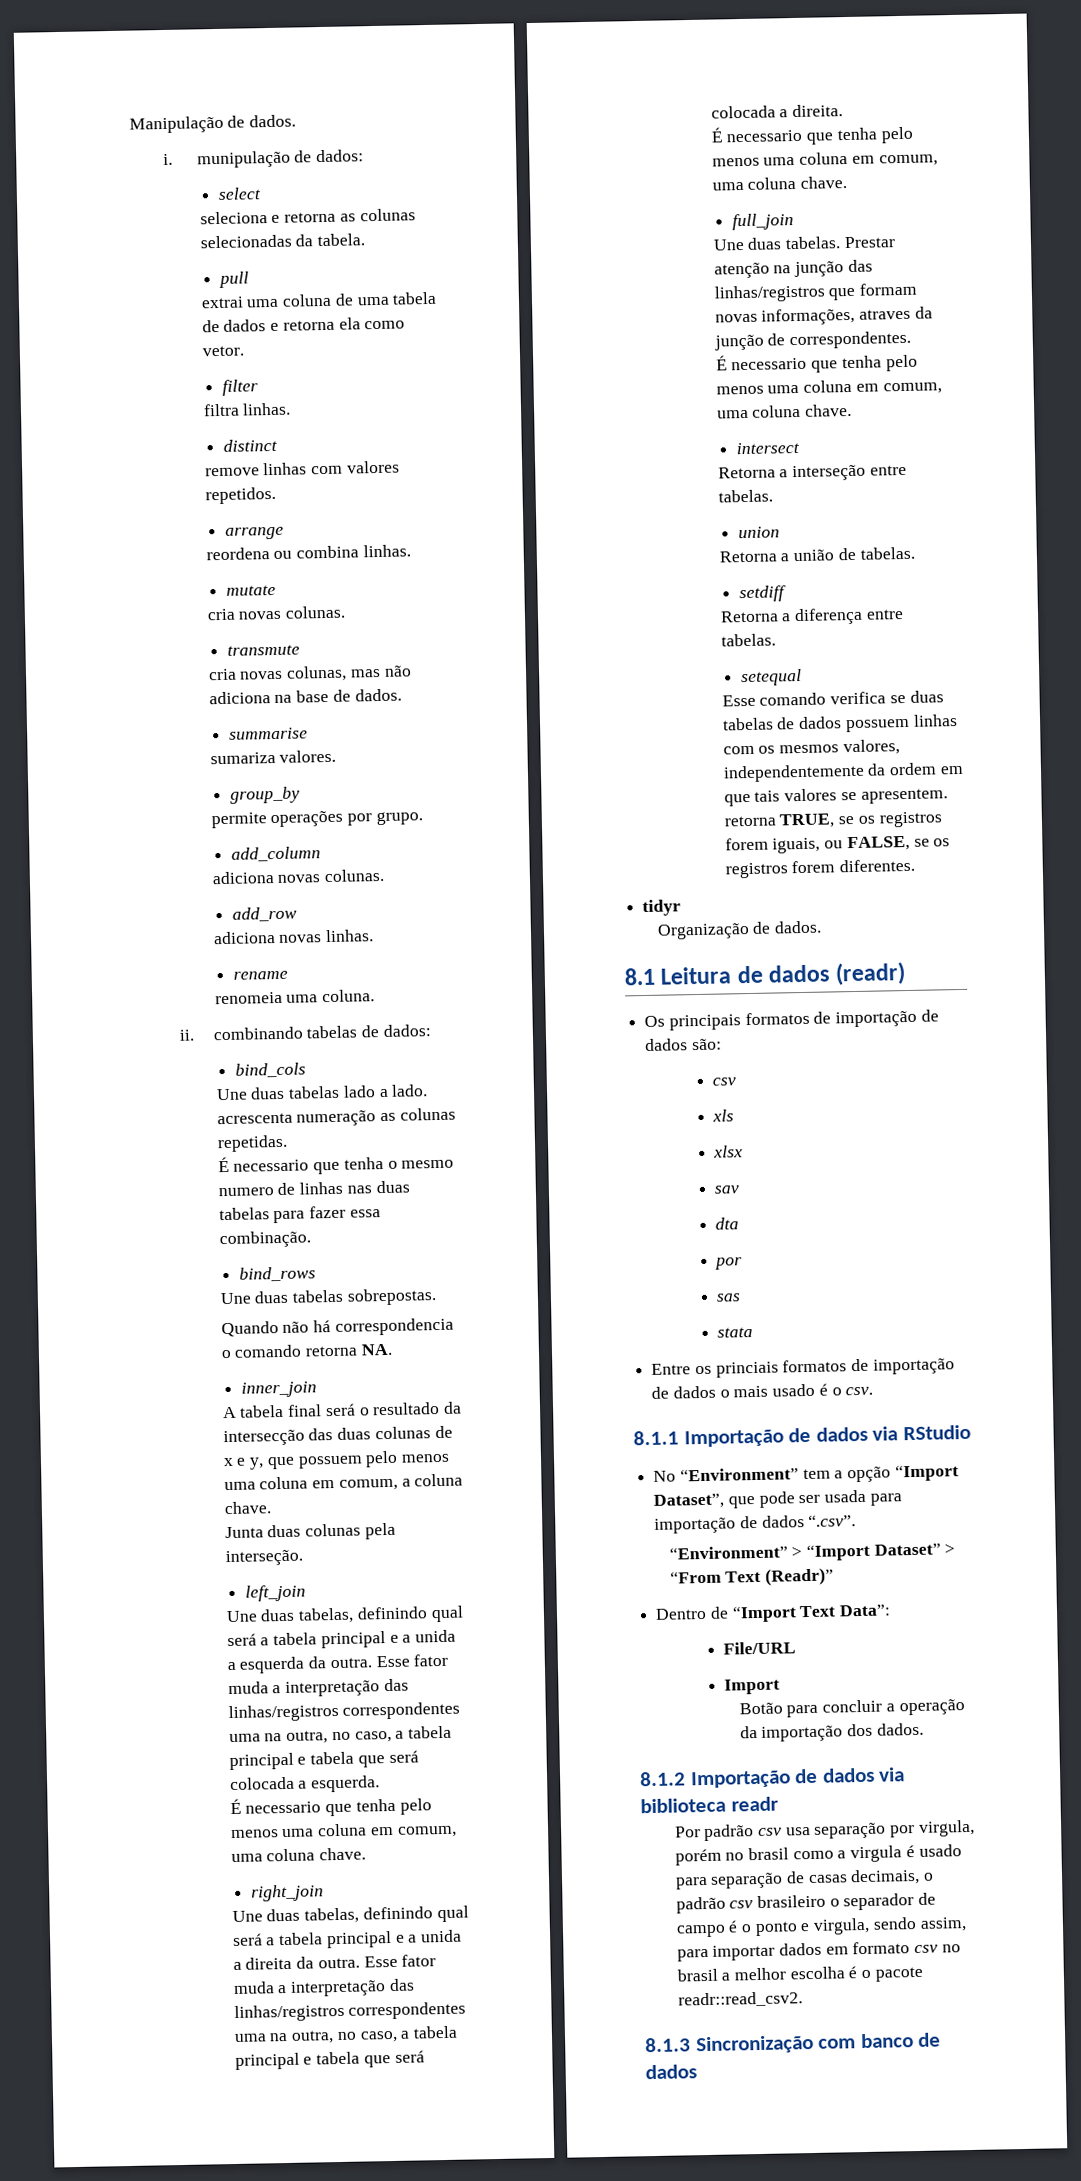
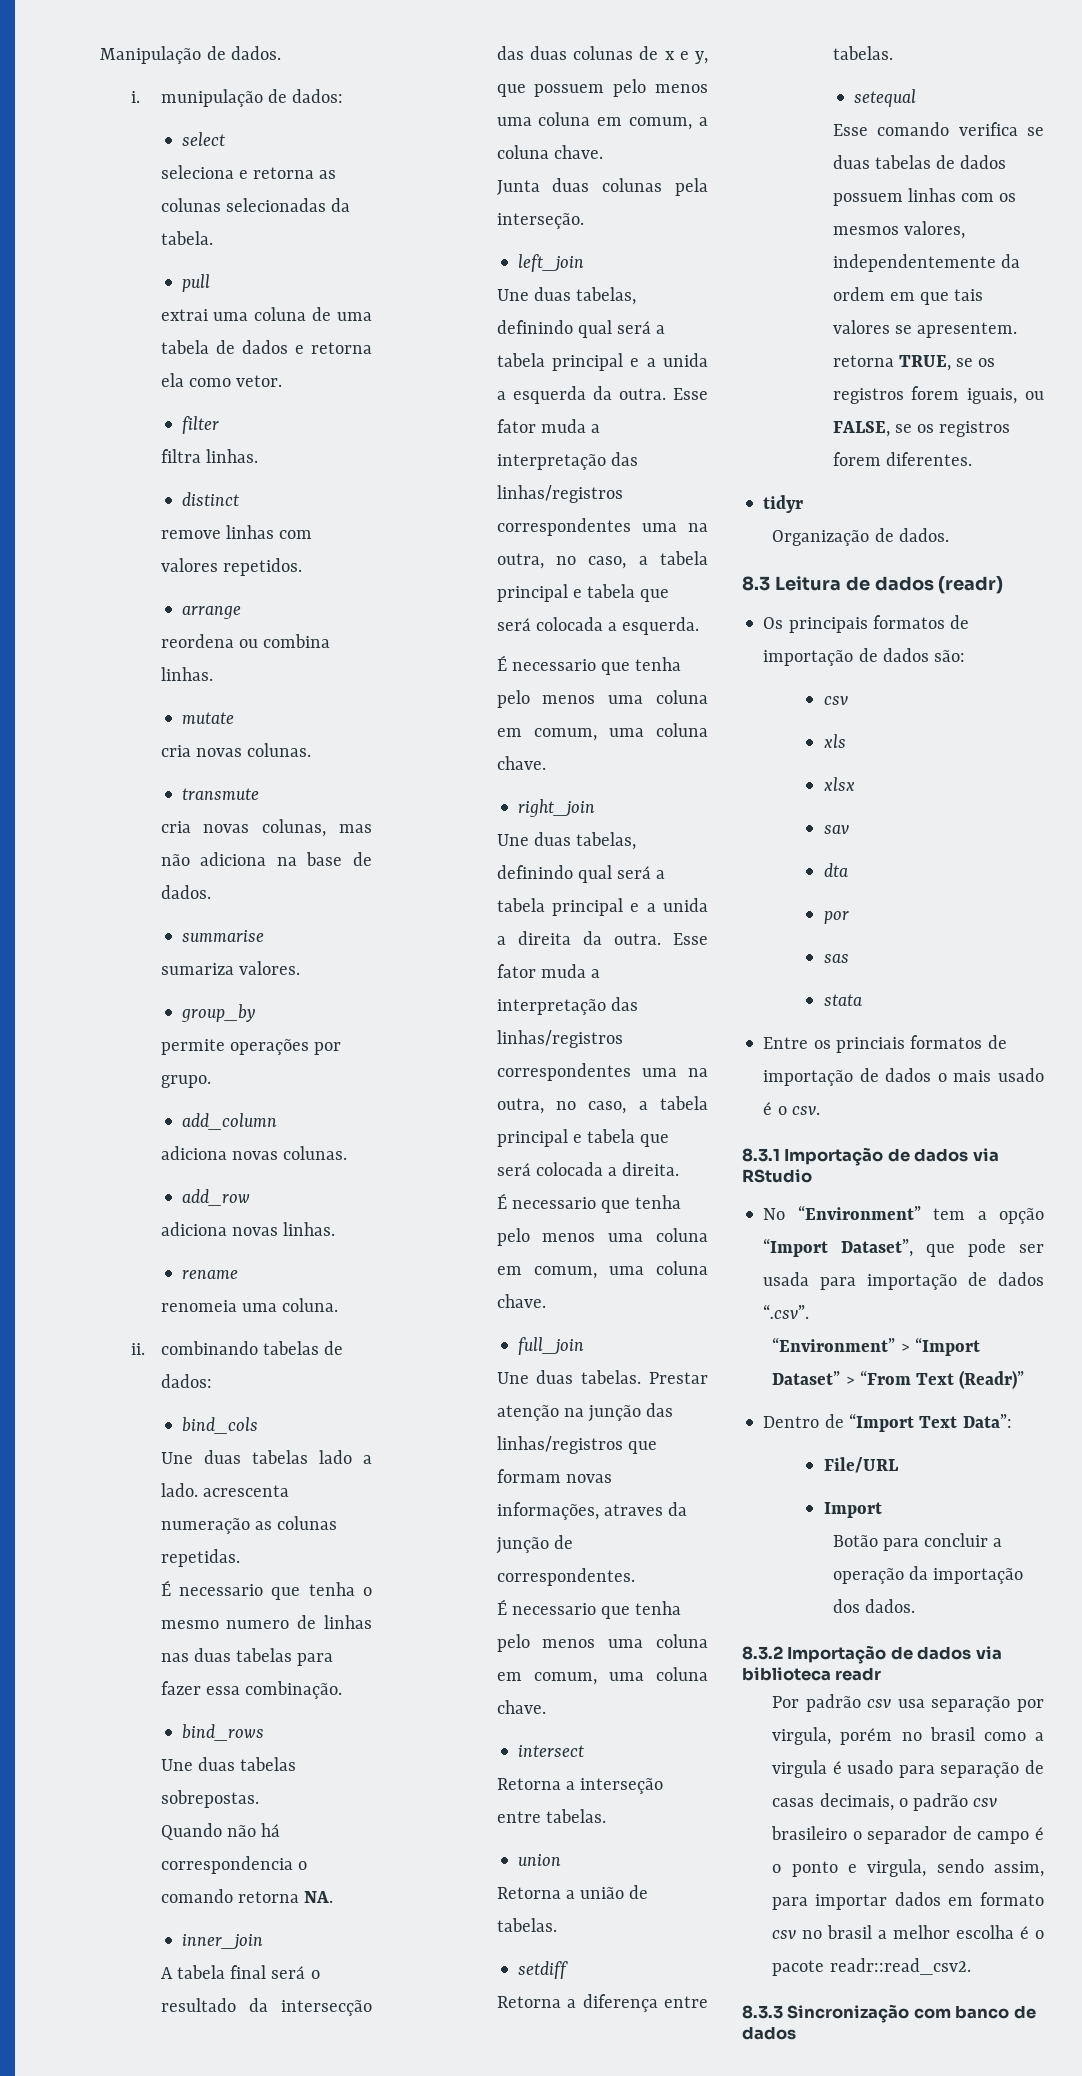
[624,967,656,986] 8.1 -> [742,576,770,591] 8.3
[633,1430,679,1446] 8.1.1 -> [742,1148,780,1162] 8.3.1
[639,1771,686,1787] 8.1.2 -> [742,1646,783,1660] 8.3.2
[645,2037,691,2053] 8.1.3 -> [742,2005,783,2019] 8.3.3

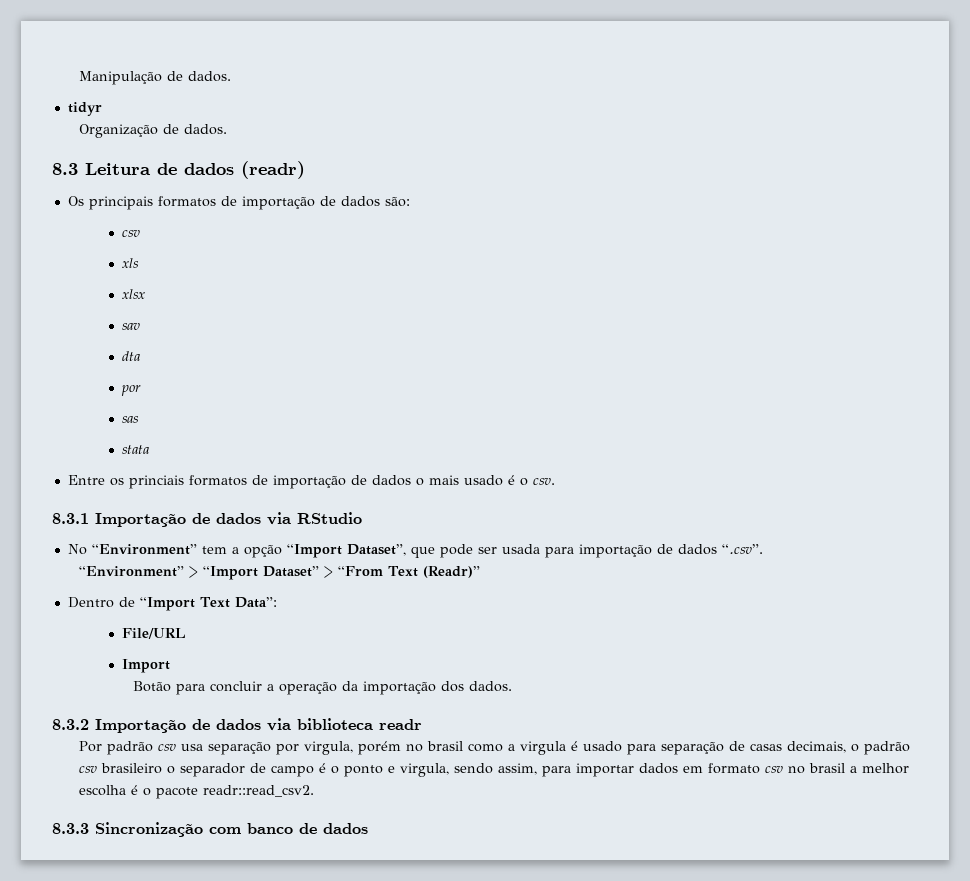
[130,89,344,107] [182,132,226,146] [160,165,337,179] [160,198,351,212] [160,231,213,245] [182,274,211,292] [160,307,372,321] [160,340,372,354] [160,373,283,387] [182,416,220,434] [160,449,258,463] [182,492,240,506] [160,525,313,539] [160,558,302,576] [182,605,242,619] [160,634,331,648] [160,667,213,681] [182,712,235,724] [160,743,312,757] [182,788,260,800] [160,819,372,837] [160,852,372,866] [160,885,211,899] [182,930,265,942] [160,961,300,975] [181,1004,256,1022] [160,1039,342,1055] [160,1075,211,1088] [182,1113,278,1130] [160,1146,348,1160] [182,1189,251,1206] [160,1222,336,1236] [182,1269,239,1279] [160,1298,339,1312] [130,1341,344,1355] [160,1374,212,1388] [182,1417,259,1434] [160,1450,372,1464] [160,1483,289,1497] [160,1516,338,1534] [160,1549,240,1567] [160,1580,372,1600] [160,1615,372,1629] [160,1648,334,1666] [160,1681,343,1699] [182,1724,265,1741] [160,1757,297,1771] [160,1790,259,1808] [160,1823,281,1840] [160,1856,307,1874] [160,1889,334,1903] [182,1934,264,1950] [160,1965,320,1979] [160,1998,372,2016] [496,46,708,64] [496,79,708,97] [496,112,708,130] [496,145,603,159] [496,178,708,196] [496,213,584,229] [518,254,585,272] [496,287,637,305] [496,320,666,338] [496,353,708,371] [496,386,708,404] [496,419,601,433] [496,452,638,470] [496,485,623,503] [496,518,708,536] [496,551,708,569] [496,584,670,602] [496,617,700,635] [496,655,682,675] [496,690,708,708] [496,723,708,741] [496,756,546,770] [518,799,596,817] [496,832,637,850] [496,865,666,883] [496,898,708,916] [496,931,708,945] [496,964,601,978] [496,997,638,1015] [496,1030,623,1048] [496,1063,708,1081] [496,1096,708,1114] [496,1129,670,1147] [496,1162,680,1176] [496,1193,682,1213] [496,1228,708,1246] [496,1261,708,1279] [496,1294,546,1308] [518,1337,585,1355] [496,1370,708,1384] [496,1403,674,1422] [496,1436,657,1454] [496,1469,612,1483] [496,1502,688,1520] [495,1535,573,1554] [496,1568,635,1586] [496,1599,682,1619] [496,1634,708,1652] [496,1667,708,1685] [496,1700,546,1714] [518,1745,585,1757] [496,1778,664,1794] [496,1809,606,1823] [518,1854,562,1866] [496,1885,649,1899] [496,1918,557,1932] [518,1961,569,1979] [496,1994,708,2012] [832,46,893,60] [854,89,917,107] [832,122,1044,136] [832,155,1007,169] [832,188,1017,206] [832,221,965,239] [832,254,1020,272] [832,287,984,305] [832,320,1018,338] [832,355,996,371] [832,386,1044,404] [832,421,1011,437] [832,452,972,466] // i. munipulação de dados: // select // seleciona e retorna as colunas selecionadas da tabela. // pull // extrai uma coluna de uma tabela de dados e retorna ela como vetor. // filter // filtra linhas. // distinct // remove linhas com valores repetidos. // arrange // reordena ou combina linhas. // mutate // cria novas colunas. // transmute // cria novas colunas, mas não adiciona na base de dados. // summarise // sumariza valores. // group_by // permite operações por grupo. // add_column // adiciona novas colunas. // add_row // adiciona novas linhas. // rename // renomeia uma coluna. // ii. combinando tabelas de dados: // bind_cols // Une duas tabelas lado a lado. acrescenta numeração as colunas repetidas. // É necessario que tenha o mesmo numero de linhas nas duas tabelas para fazer essa combinação. // bind_rows // Une duas tabelas sobrepostas. // Quando não há correspondencia o comando retorna NA. // inner_join // A tabela final será o resultado da intersecção das duas colunas de x e y, que possuem pelo menos uma coluna em comum, a coluna chave. // Junta duas colunas pela interseção. // left_join // Une duas tabelas, definindo qual será a tabela principal e a unida a esquerda da outra. Esse fator muda a interpretação das linhas/registros correspondentes uma na outra, no caso, a tabela principal e tabela que será colocada a esquerda. // É necessario que tenha pelo menos uma coluna em comum, uma coluna chave. // right_join // Une duas tabelas, definindo qual será a tabela principal e a unida a direita da outra. Esse fator muda a interpretação das linhas/registros correspondentes uma na outra, no caso, a tabela principal e tabela que será colocada a direita. // É necessario que tenha pelo menos uma coluna em comum, uma coluna chave. // full_join // Une duas tabelas. Prestar atenção na junção das linhas/registros que formam novas informações, atraves da junção de correspondentes. // É necessario que tenha pelo menos uma coluna em comum, uma coluna chave. // intersect // Retorna a interseção entre tabelas. // union // Retorna a união de tabelas. // setdiff // Retorna a diferença entre tabelas. // setequal // Esse comando verifica se duas tabelas de dados possuem linhas com os mesmos valores, independentemente da ordem em que tais valores se apresentem. retorna TRUE, se os registros forem iguais, ou FALSE, se os registros forem diferentes. -> (231, 76) none

